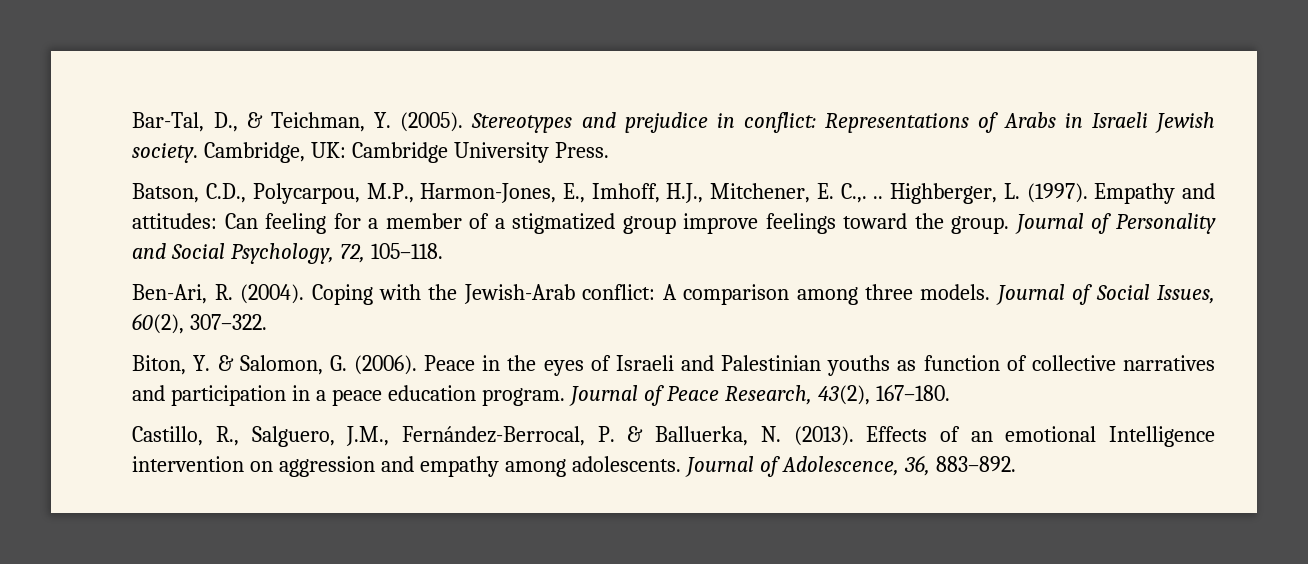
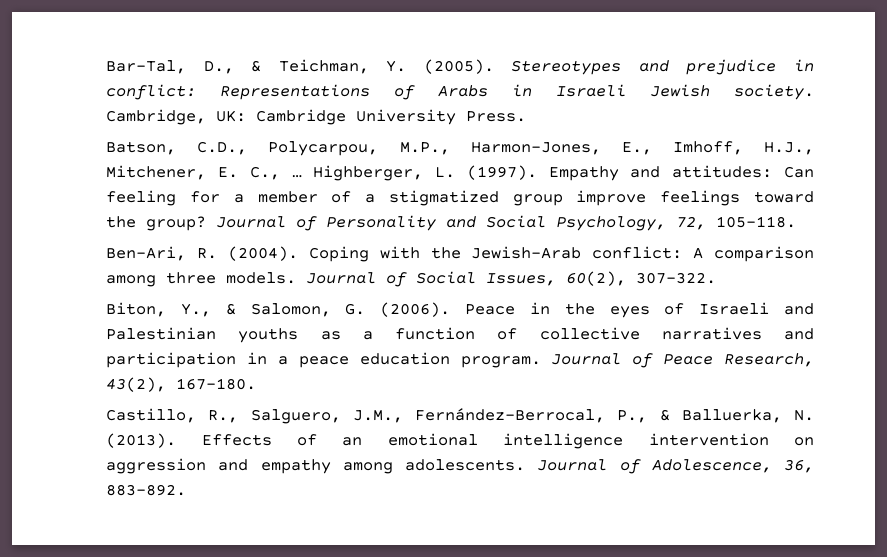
[840,183,884,203] C.,. .. -> [249,166,302,180] C., …
[951,216,1010,234] group. -> [146,216,207,231] group?
[193,355,211,371] Y. -> [180,303,211,317] Y.,
(917, 365) none -> [362,331,373,340] a
[597,426,615,442] P. -> [617,410,648,423] P.,
[1109,426,1215,447] Intelligence -> [503,433,624,449] intelligence

